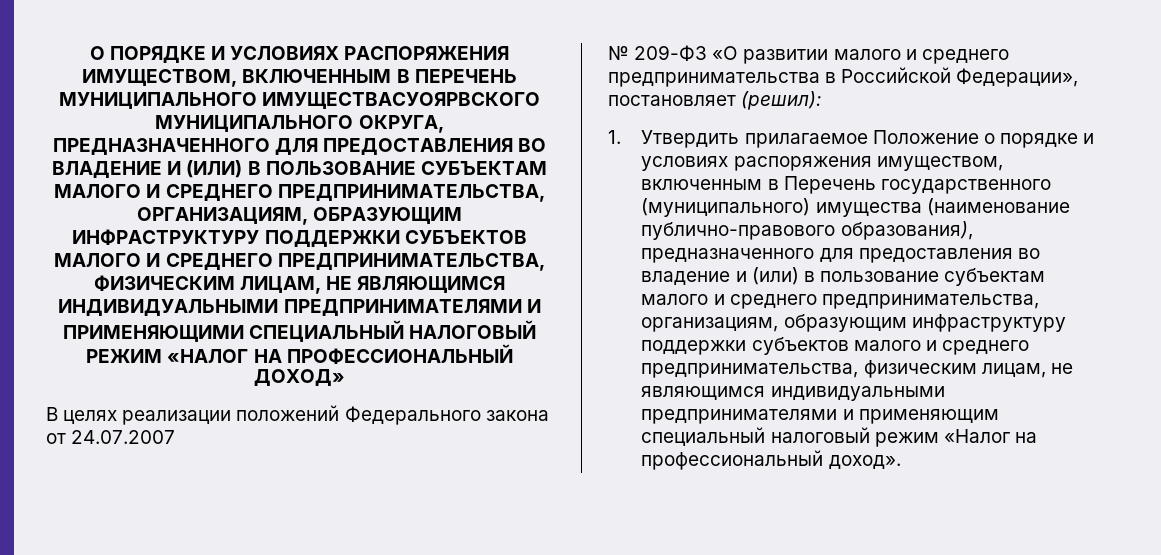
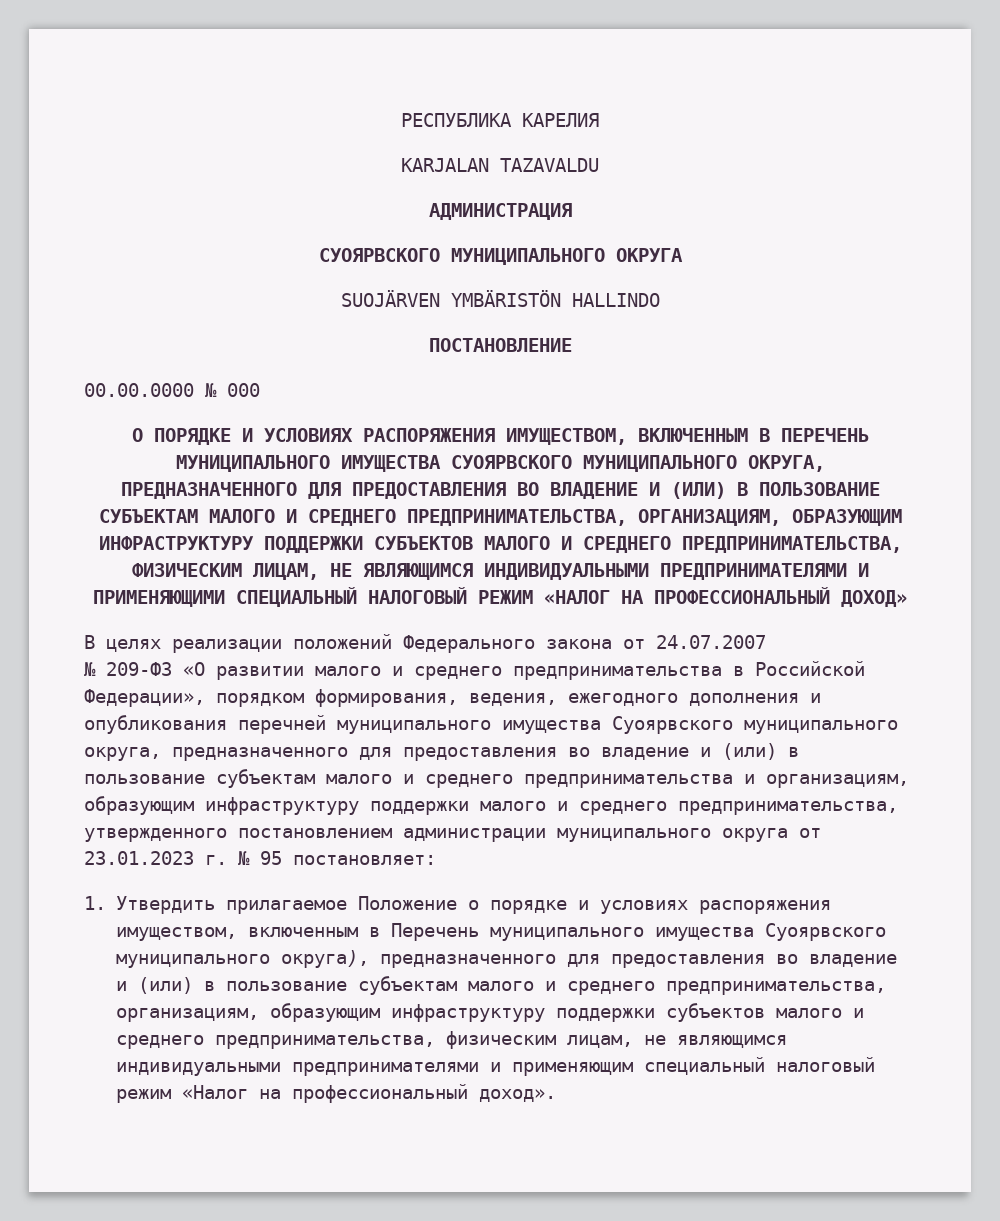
(89, 53) none -> [401,113,599,127] [401,158,599,172] [428,203,572,220] [318,248,683,265] [340,290,660,307] [428,338,572,352] [84,383,260,397] РЕСПУБЛИКА КАРЕЛИЯ // KARJALAN TAZAVALDU // АДМИНИСТРАЦИЯ // СУОЯРВСКОГО МУНИЦИПАЛЬНОГО ОКРУГА // SUOJÄRVEN YMBÄRISTÖN HALLINDO // ПОСТАНОВЛЕНИЕ // 00.00.0000 № 000 //
[262,92,541,109] ИМУЩЕСТВАСУОЯРВСКОГО -> [340,455,572,472] ИМУЩЕСТВА СУОЯРВСКОГО
[608,91,822,110] постановляет (решил): -> [216,689,821,707] [84,715,898,734] [84,743,799,761] [84,769,909,788] [84,796,898,815] [84,828,821,842] [84,851,436,865] порядком формирования, ведения, ежегодного дополнения и опубликования перечней муниципального имущества Суоярвского муниципального округа, предназначенного для предоставления во владение и (или) в пользование субъектам малого и среднего предпринимательства и организациям, образующим инфраструктуру поддержки малого и среднего предпринимательства, утвержденного постановлением администрации муниципального округа от 23.01.2023 г. № 95 постановляет:
[880,179,1051,194] [641,198,1070,217] [641,221,973,240] государственного (муниципального) имущества (наименование публично-правового образования), -> [489,923,886,941] [115,950,369,968] муниципального имущества Суоярвского муниципального округа),

